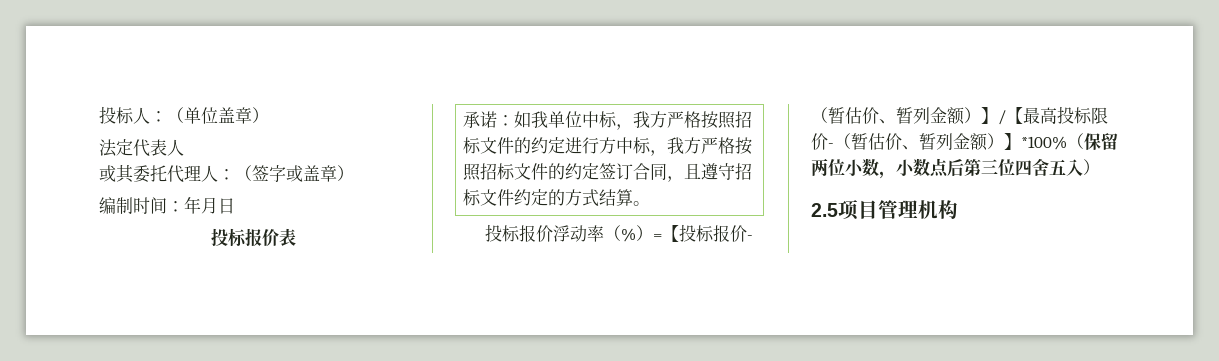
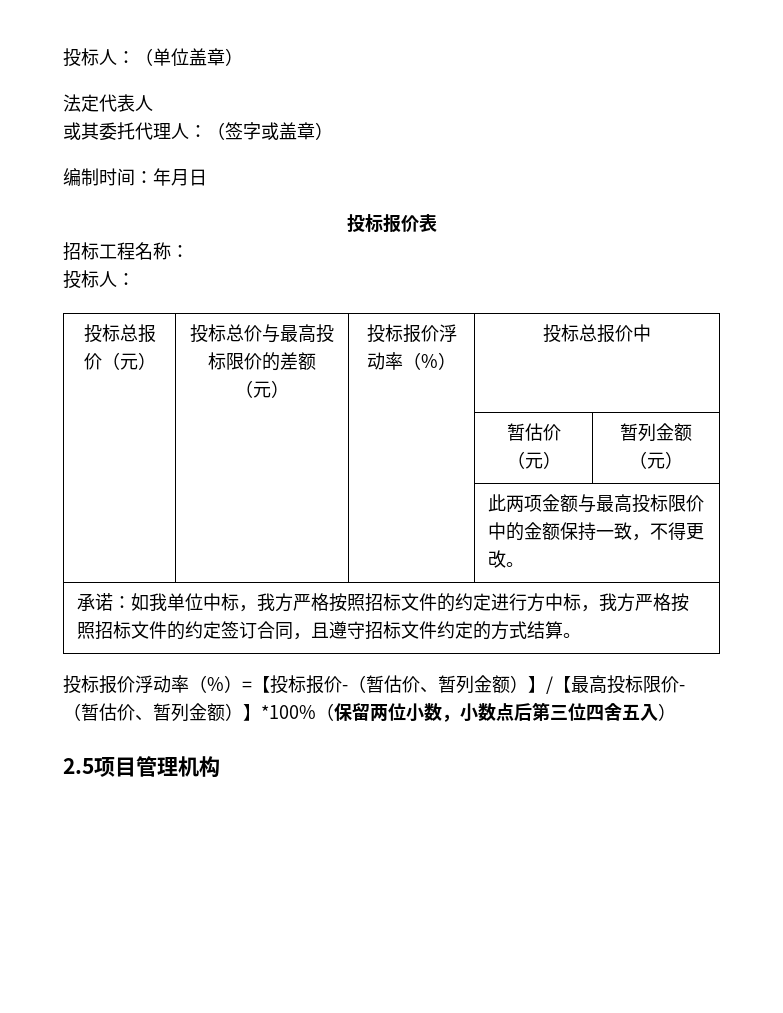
(296, 237) none -> [63,242,189,260] [63,270,135,289] [83,324,156,343] [83,352,156,370] [190,324,334,343] [208,352,316,371] [235,380,289,398] [366,324,457,343] [367,352,456,370] [543,324,652,343] [506,423,561,441] [506,451,561,469] [620,423,693,442] [629,451,684,469] [488,494,705,513] [488,522,705,541] [488,550,525,568] // 招标工程名称： // 投标人： // 投标总报价（元） | 投标总价与最高投标限价的差额（元） | 投标报价浮动率（%） | 投标总报价中 // | | | 暂估价（元） | 暂列金额（元） // | | | 此两项金额与最高投标限价中的金额保持一致，不得更改。

